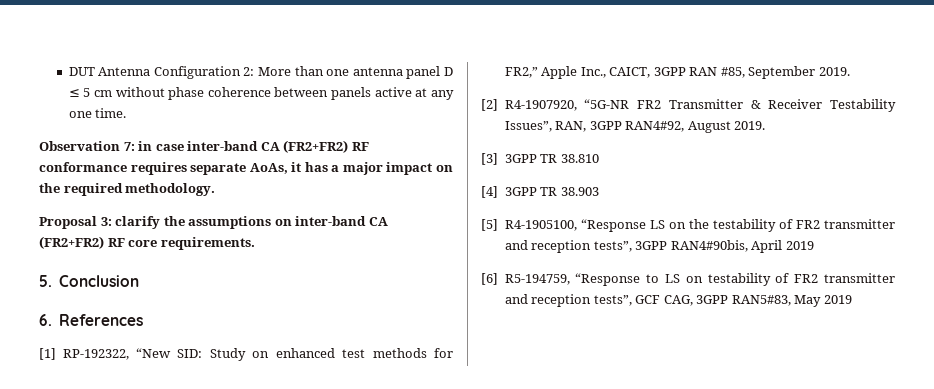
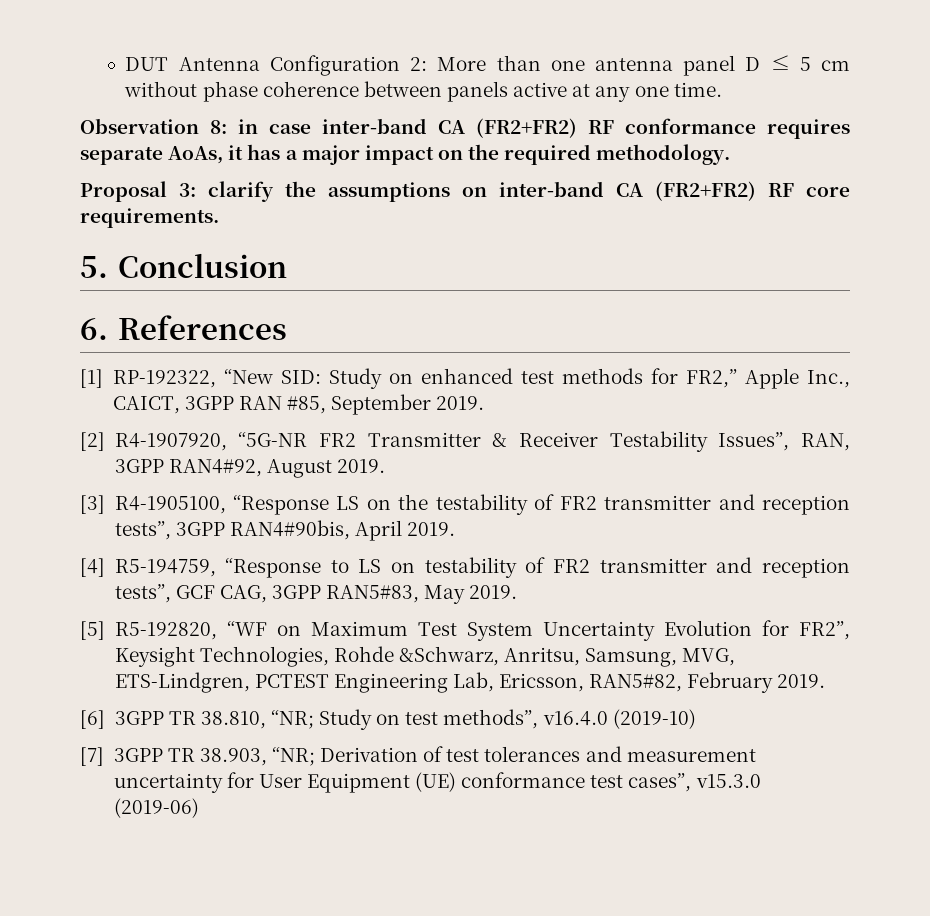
[123,142,135,151] 7: -> [210,120,227,134] 8:
[504,154,599,163] [481,186,599,198] [481,219,498,231] 3GPP TR 38.810 // [4] 3GPP TR 38.903 // [5] -> (105, 504) none
[785,241,814,250] [481,273,498,285] 2019 // [6] -> [407,522,456,536] [80,558,105,577] 2019. // [4]
[823,295,852,304] 2019 -> [469,585,518,599] [80,620,850,641] [114,646,736,667] [114,672,826,693] [80,709,696,730] [80,746,756,766] [113,772,761,793] [113,798,199,818] 2019. // [5] R5-192820, “WF on Maximum Test System Uncertainty Evolution for FR2”, Keysight Technologies, Rohde &Schwarz, Anritsu, Samsung, MVG, ETS-Lindgren, PCTEST Engineering Lab, Ericsson, RAN5#82, February 2019. // [6] 3GPP TR 38.810, “NR; Study on test methods”, v16.4.0 (2019-10) // [7] 3GPP TR 38.903, “NR; Derivation of test tolerances and measurement uncertainty for User Equipment (UE) conformance test cases”, v15.3.0 (2019-06)

